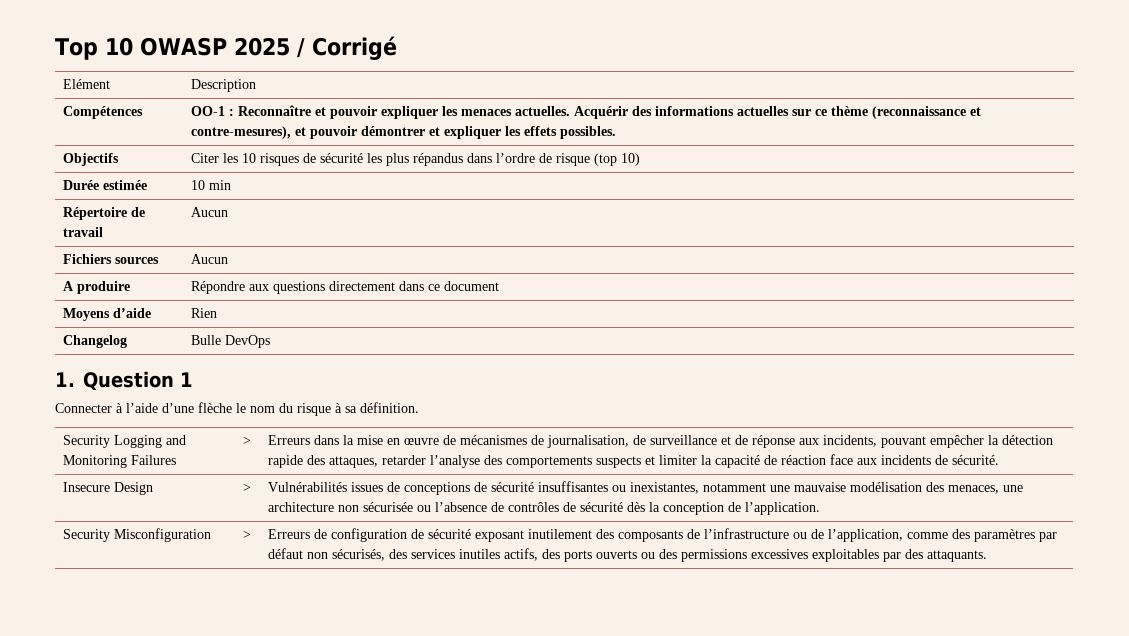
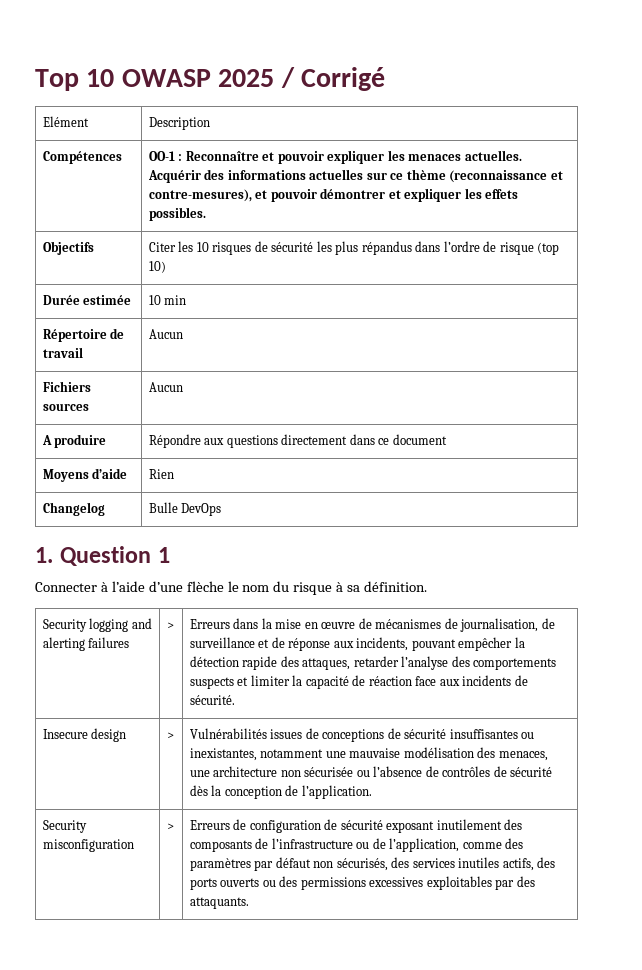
[114,435,187,448] [63,455,177,468] Logging and Monitoring Failures -> [89,618,152,632] [42,637,130,651] logging and alerting failures
[114,482,154,495] Design -> [91,728,127,742] design
[114,528,212,542] Misconfiguration -> [42,839,134,852] misconfiguration

